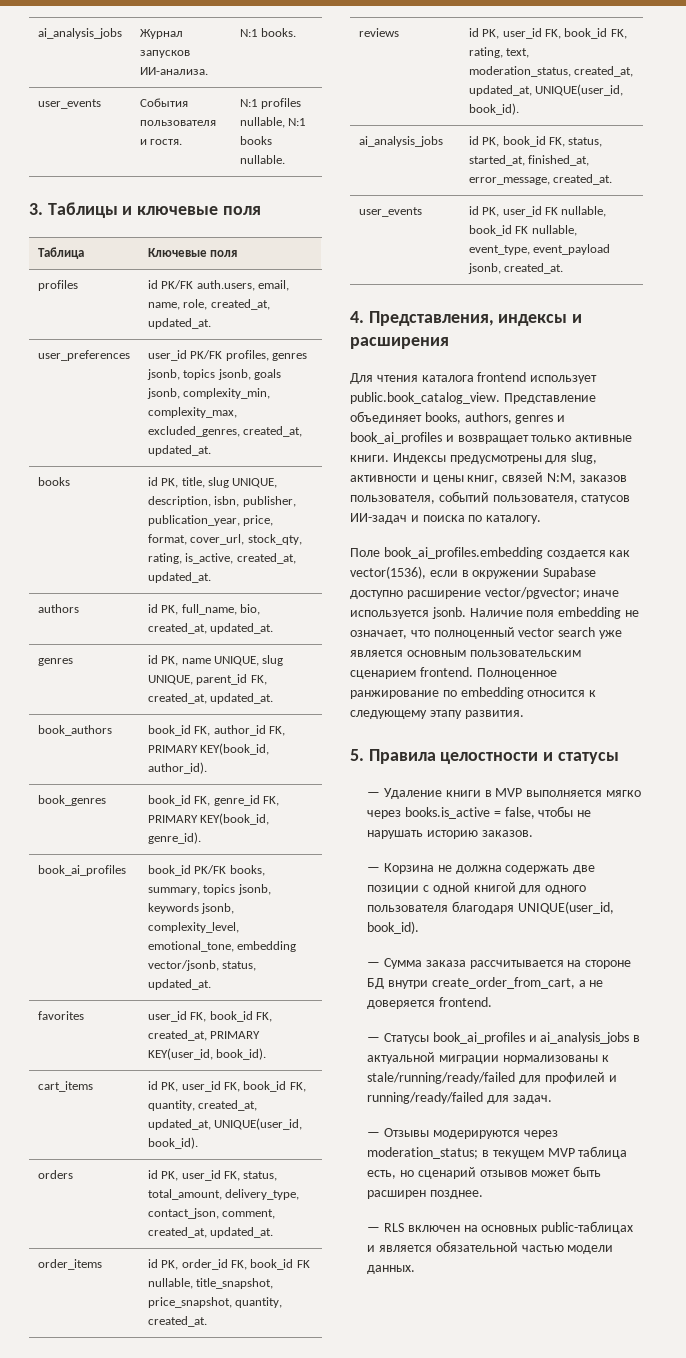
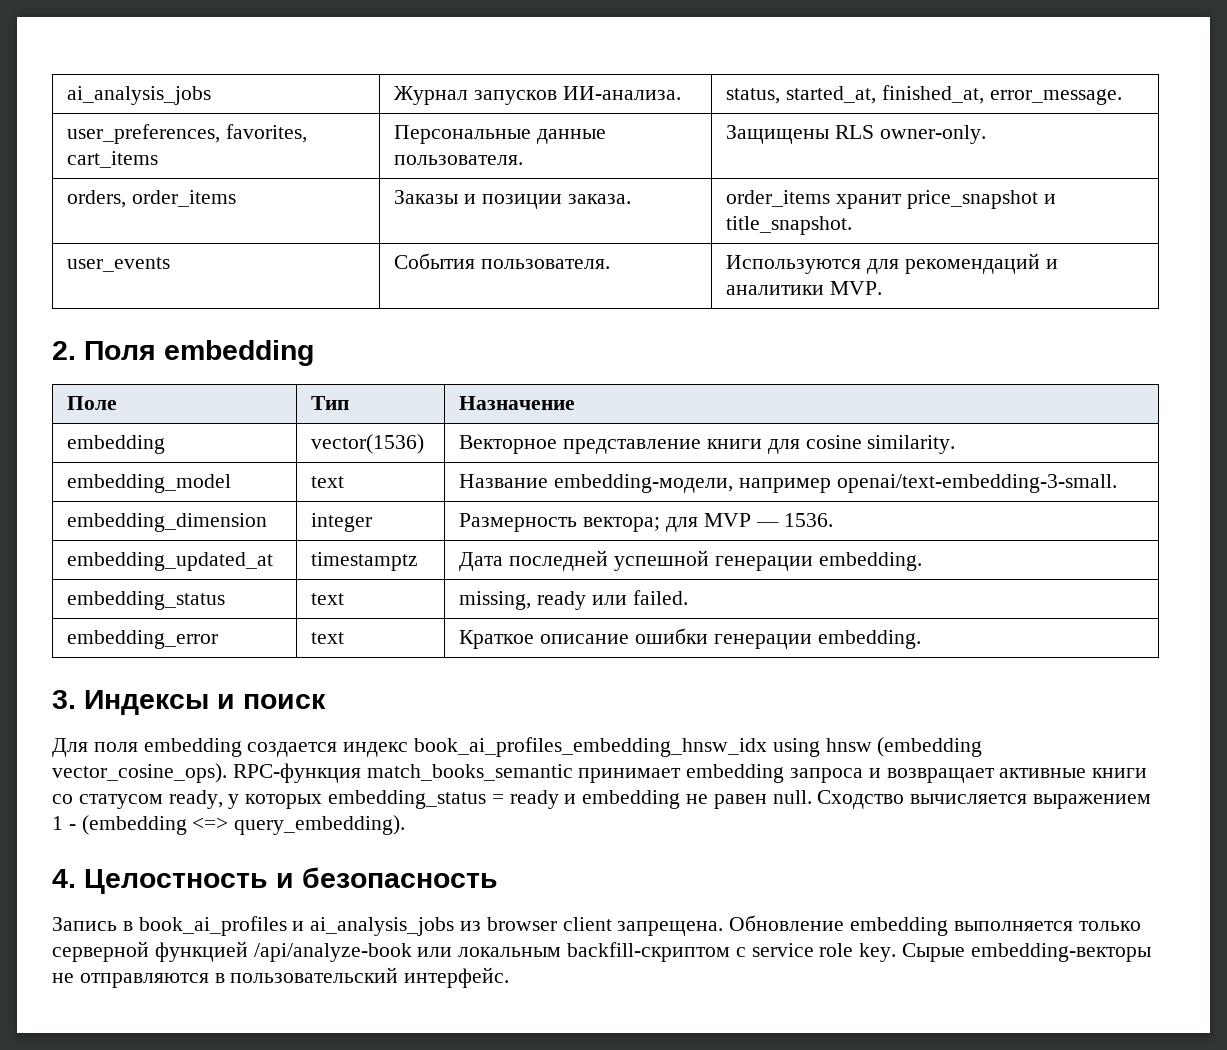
[239,28,297,37] [37,99,101,109] [139,98,188,107] [139,120,216,126] [139,139,183,145] [239,98,302,109] [239,117,307,128] [239,136,272,145] [239,155,285,164] [29,202,261,218] [37,247,84,259] [147,248,238,257] [37,280,78,291] [147,280,289,291] [147,299,270,310] [147,318,211,329] [37,350,130,361] [147,350,307,361] [146,369,281,380] [146,388,271,399] [147,407,237,418] [147,426,303,437] [147,445,211,456] [37,477,70,486] [147,477,278,488] [147,496,296,507] [147,515,274,526] [147,534,302,545] [147,553,296,564] [147,572,211,583] [37,604,79,613] [147,604,260,615] [147,623,274,634] [37,658,73,666] [147,655,284,666] [147,674,267,685] [147,693,274,704] [37,725,112,736] [147,725,285,736] [147,743,270,755] [147,762,207,774] [37,795,106,806] [147,795,279,806] [147,813,270,825] [147,832,201,844] [37,865,126,876] [147,865,265,876] [147,884,271,895] [147,903,235,914] [147,922,239,933] [147,941,297,952] [147,960,257,971] [147,979,211,990] [37,1011,84,1020] [147,1011,272,1022] [147,1030,261,1041] [147,1048,267,1060] [37,1081,93,1092] [147,1081,306,1092] [147,1100,258,1111] [147,1118,303,1130] [147,1137,198,1149] [37,1170,73,1179] [147,1170,278,1181] [147,1189,300,1200] [147,1208,276,1219] [147,1227,274,1238] [37,1259,102,1270] [147,1259,310,1270] [147,1278,274,1289] [147,1297,283,1308] [147,1316,207,1327] [358,28,399,37] [468,28,627,39] [468,47,530,58] [468,66,634,77] [468,84,624,96] [468,103,519,115] [358,136,443,147] [468,136,603,147] [468,155,590,166] [468,174,613,185] [358,207,422,217] [468,206,607,217] [468,225,577,236] [468,244,611,255] [467,263,564,274] [350,311,583,326] [350,337,449,349] [350,372,598,384] [350,392,596,404] [350,411,566,424] [350,432,633,444] [350,452,598,464] [350,472,627,484] [350,491,631,504] [350,513,542,524] [350,547,631,559] [350,566,597,579] [350,587,620,599] [350,607,639,619] [350,627,622,639] [350,650,581,657] [350,667,557,679] [350,687,597,699] [350,710,524,719] [350,749,619,764] [367,788,642,799] [367,806,592,819] [367,830,533,839] [367,863,596,874] [367,882,587,894] [367,901,614,914] [367,921,420,934] [367,958,632,969] [367,977,604,989] [367,997,493,1009] [367,1032,641,1044] [367,1052,609,1064] [367,1072,617,1084] [367,1092,552,1104] [367,1128,558,1139] [367,1146,628,1159] [367,1166,602,1179] [367,1190,484,1199] [367,1221,634,1234] [367,1241,614,1254] [367,1265,416,1274] N:1 books. // user_events | События пользователя и гостя. | N:1 profiles nullable, N:1 books nullable. // 3. Таблицы и ключевые поля // Таблица | Ключевые поля // profiles | id PK/FK auth.users, email, name, role, created_at, updated_at. // user_preferences | user_id PK/FK profiles, genres jsonb, topics jsonb, goals jsonb, complexity_min, complexity_max, excluded_genres, created_at, updated_at. // books | id PK, title, slug UNIQUE, description, isbn, publisher, publication_year, price, format, cover_url, stock_qty, rating, is_active, created_at, updated_at. // authors | id PK, full_name, bio, created_at, updated_at. // genres | id PK, name UNIQUE, slug UNIQUE, parent_id FK, created_at, updated_at. // book_authors | book_id FK, author_id FK, PRIMARY KEY(book_id, author_id). // book_genres | book_id FK, genre_id FK, PRIMARY KEY(book_id, genre_id). // book_ai_profiles | book_id PK/FK books, summary, topics jsonb, keywords jsonb, complexity_level, emotional_tone, embedding vector/jsonb, status, updated_at. // favorites | user_id FK, book_id FK, created_at, PRIMARY KEY(user_id, book_id). // cart_items | id PK, user_id FK, book_id FK, quantity, created_at, updated_at, UNIQUE(user_id, book_id). // orders | id PK, user_id FK, status, total_amount, delivery_type, contact_json, comment, created_at, updated_at. // order_items | id PK, order_id FK, book_id FK nullable, title_snapshot, price_snapshot, quantity, created_at. // reviews | id PK, user_id FK, book_id FK, rating, text, moderation_status, created_at, updated_at, UNIQUE(user_id, book_id). // ai_analysis_jobs | id PK, book_id FK, status, started_at, finished_at, error_message, created_at. // user_events | id PK, user_id FK nullable, book_id FK nullable, event_type, event_payload jsonb, created_at. // 4. Представления, индексы и расширения // Для чтения каталога frontend использует public.book_catalog_view. Представление объединяет books, authors, genres и book_ai_profiles и возвращает только активные книги. Индексы предусмотрены для slug, активности и цены книг, связей N:M, заказов пользователя, событий пользователя, статусов ИИ-задач и поиска по каталогу. // Поле book_ai_profiles.embedding создается как vector(1536), если в окружении Supabase доступно расширение vector/pgvector; иначе используется jsonb. Наличие поля embedding не означает, что полноценный vector search уже является основным пользовательским сценарием frontend. Полноценное ранжирование по embedding относится к следующему этапу развития. // 5. Правила целостности и статусы // — Удаление книги в MVP выполняется мягко через books.is_active = false, чтобы не нарушать историю заказов. // — Корзина не должна содержать две позиции с одной книгой для одного пользователя благодаря UNIQUE(user_id, book_id). // — Сумма заказа рассчитывается на стороне БД внутри create_order_from_cart, а не доверяется frontend. // — Статусы book_ai_profiles и ai_analysis_jobs в актуальной миграции нормализованы к stale/running/ready/failed для профилей и running/ready/failed для задач. // — Отзывы модерируются через moderation_status; в текущем MVP таблица есть, но сценарий отзывов может быть расширен позднее. // — RLS включен на основных public-таблицах и является обязательной частью модели данных. -> [726,85,1122,105] [67,124,308,144] [67,151,159,168] [394,125,607,144] [394,155,524,165] [726,125,987,144] [67,190,237,208] [394,190,631,209] [726,190,1056,209] [726,216,853,235] [67,257,171,272] [394,253,611,269] [726,253,1058,274] [726,281,883,295] [52,340,314,366] [67,396,118,410] [311,396,350,410] [459,396,576,410] [67,435,166,454] [311,434,425,454] [459,435,956,454] [67,474,232,493] [311,476,345,488] [459,474,1117,493] [67,513,268,532] [311,513,373,532] [459,513,834,532] [67,552,274,571] [311,552,419,571] [459,550,922,571] [67,591,226,610] [311,593,345,605] [459,590,688,610] [67,630,219,649] [311,632,345,644] [459,628,921,649] [52,690,326,715] [52,737,983,757] [52,763,1148,783] [52,790,1152,809] [52,815,406,835] [52,867,498,894] [52,915,1141,936] [52,941,1151,962] [52,967,510,988] status, started_at, finished_at, error_message. // user_preferences, favorites, cart_items | Персональные данные пользователя. | Защищены RLS owner-only. // orders, order_items | Заказы и позиции заказа. | order_items хранит price_snapshot и title_snapshot. // user_events | События пользователя. | Используются для рекомендаций и аналитики MVP. // 2. Поля embedding // Поле | Тип | Назначение // embedding | vector(1536) | Векторное представление книги для cosine similarity. // embedding_model | text | Название embedding-модели, например openai/text-embedding-3-small. // embedding_dimension | integer | Размерность вектора; для MVP — 1536. // embedding_updated_at | timestamptz | Дата последней успешной генерации embedding. // embedding_status | text | missing, ready или failed. // embedding_error | text | Краткое описание ошибки генерации embedding. // 3. Индексы и поиск // Для поля embedding создается индекс book_ai_profiles_embedding_hnsw_idx using hnsw (embedding vector_cosine_ops). RPC-функция match_books_semantic принимает embedding запроса и возвращает активные книги со статусом ready, у которых embedding_status = ready и embedding не равен null. Сходство вычисляется выражением 1 - (embedding <=> query_embedding). // 4. Целостность и безопасность // Запись в book_ai_profiles и ai_analysis_jobs из browser client запрещена. Обновление embedding выполняется только серверной функцией /api/analyze-book или локальным backfill-скриптом с service role key. Сырые embedding-векторы не отправляются в пользовательский интерфейс.

